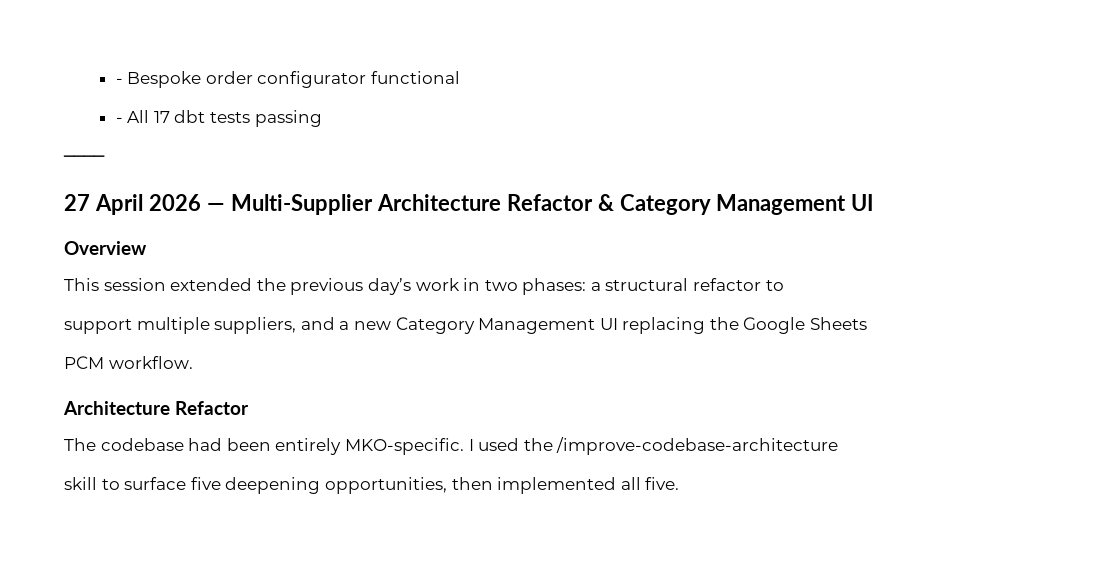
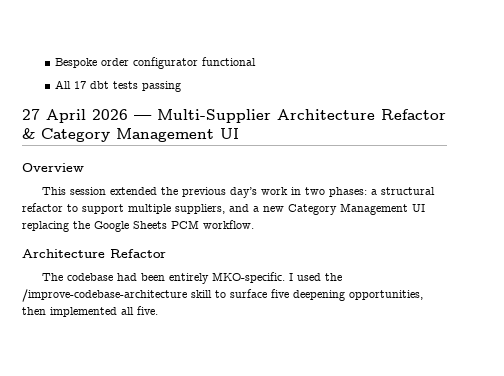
[115,78,123,84] - -> (54, 63) none
[115,117,123,123] - -> (256, 61) none
[63,155,105,162] // ──── -> (181, 86) none
(784, 285) // -> (78, 208) none
(868, 323) // -> (167, 225) none
(839, 446) // -> (187, 295) none

